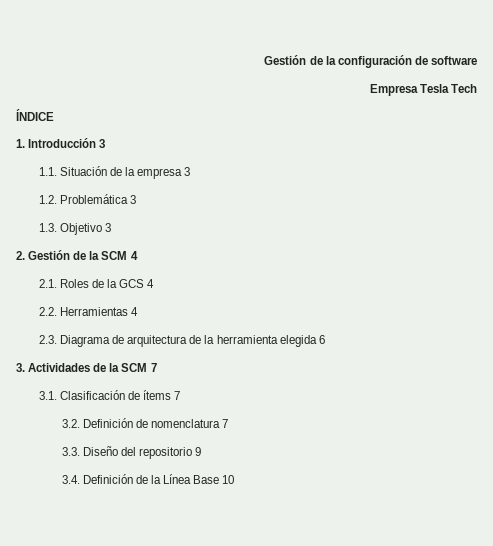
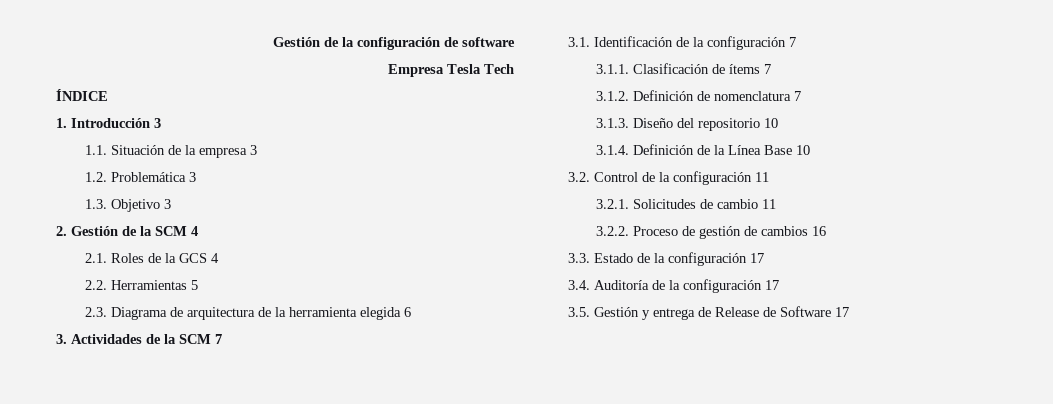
[131,307,139,316] 4 -> [190,280,198,290] 5
(57, 395) none -> [593,36,796,50] [596,64,630,74] Identificación de la configuración 7 // 3.1.1.
[61,419,80,428] 3.2. -> [596,91,630,101] 3.1.2.
[61,447,80,456] 3.3. -> [596,118,630,128] 3.1.3.
[195,447,202,456] [61,475,80,484] 9 // 3.4. -> [764,118,779,128] [596,145,630,155] 10 // 3.1.4.
(235, 479) none -> [567,171,769,185] [596,199,777,209] [596,226,827,239] [567,252,764,266] [567,279,779,293] [567,306,849,320] // 3.2. Control de la configuración 11 // 3.2.1. Solicitudes de cambio 11 // 3.2.2. Proceso de gestión de cambios 16 // 3.3. Estado de la configuración 17 // 3.4. Auditoría de la configuración 17 // 3.5. Gestión y entrega de Release de Software 17

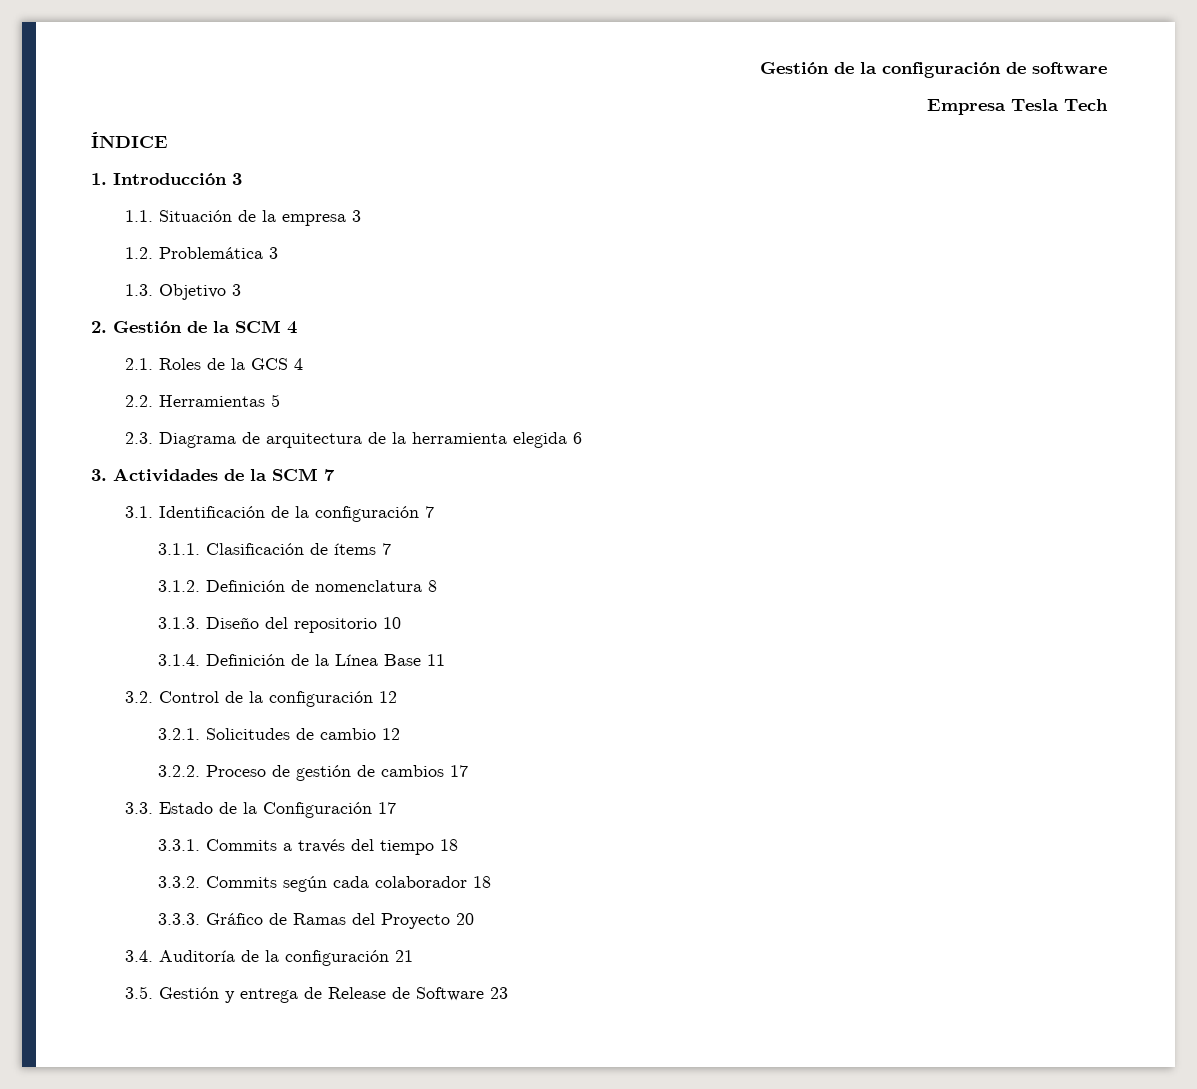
[794,91,802,101] 7 -> [428,580,438,592] 8
[796,145,811,155] 10 -> [427,654,446,666] 11
[754,172,769,182] 11 -> [378,691,397,703] 12
[762,199,777,209] 11 -> [382,728,401,740] 12
[812,226,827,236] 16 -> [450,765,469,777] 17
[667,252,764,266] configuración 17 -> [262,802,396,818] [158,839,459,855] [158,876,492,892] [158,913,475,929] Configuración 17 // 3.3.1. Commits a través del tiempo 18 // 3.3.2. Commits según cada colaborador 18 // 3.3.3. Gráfico de Ramas del Proyecto 20
[764,280,779,290] 17 -> [394,950,413,962] 21
[834,307,849,317] 17 -> [489,987,508,999] 23

